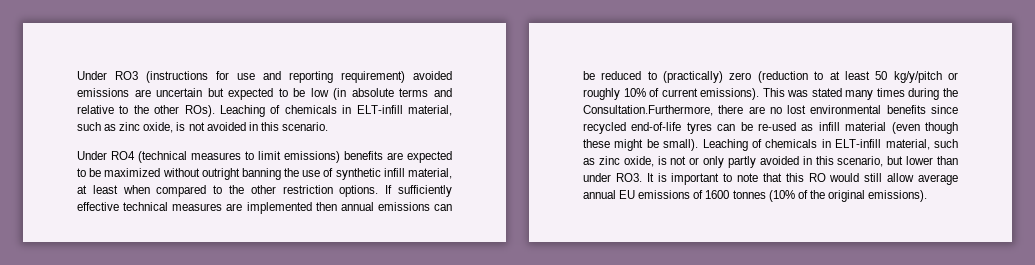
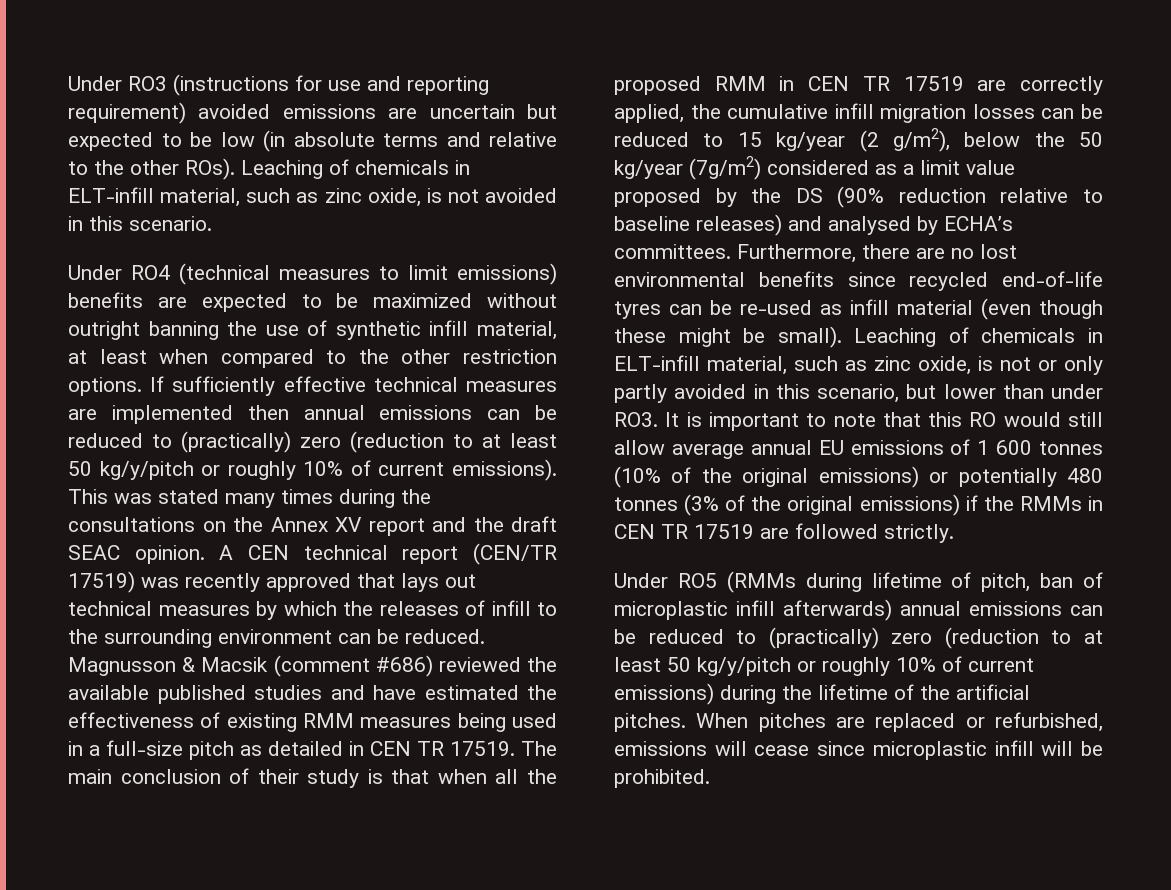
[583,105,713,116] Consultation.Furthermore, -> [68,516,557,536] [68,543,557,565] [68,571,476,593] [68,600,557,620] [68,629,485,648] [68,655,557,677] [68,685,557,704] [68,712,557,732] [68,740,557,760] [68,768,557,788] [614,76,1103,95] [614,103,1103,123] [614,128,1103,152] [614,156,1015,180] [614,186,1103,208] [614,214,1013,236] [614,244,856,263] consultations on the Annex XV report and the draft SEAC opinion. A CEN technical report (CEN/TR 17519) was recently approved that lays out technical measures by which the releases of infill to the surrounding environment can be reduced. Magnusson & Macsik (comment #686) reviewed the available published studies and have estimated the effectiveness of existing RMM measures being used in a full-size pitch as detailed in CEN TR 17519. The main conclusion of their study is that when all the proposed RMM in CEN TR 17519 are correctly applied, the cumulative infill migration losses can be reduced to 15 kg/year (2 g/m2), below the 50 kg/year (7g/m2) considered as a limit value proposed by the DS (90% reduction relative to baseline releases) and analysed by ECHA’s committees. Furthermore,
[705,190,730,199] 1600 -> [977,440,1033,455] 1 600
[868,190,928,202] emissions). -> [818,466,1103,488] [614,494,1103,516] [614,523,954,543] [614,571,1103,593] [614,599,1103,621] [614,627,1103,649] [614,656,1034,676] [614,683,1030,705] [614,712,1103,732] [614,740,1103,760] [614,769,710,788] emissions) or potentially 480 tonnes (3% of the original emissions) if the RMMs in CEN TR 17519 are followed strictly. // Under RO5 (RMMs during lifetime of pitch, ban of microplastic infill afterwards) annual emissions can be reduced to (practically) zero (reduction to at least 50 kg/y/pitch or roughly 10% of current emissions) during the lifetime of the artificial pitches. When pitches are replaced or refurbished, emissions will cease since microplastic infill will be prohibited.

